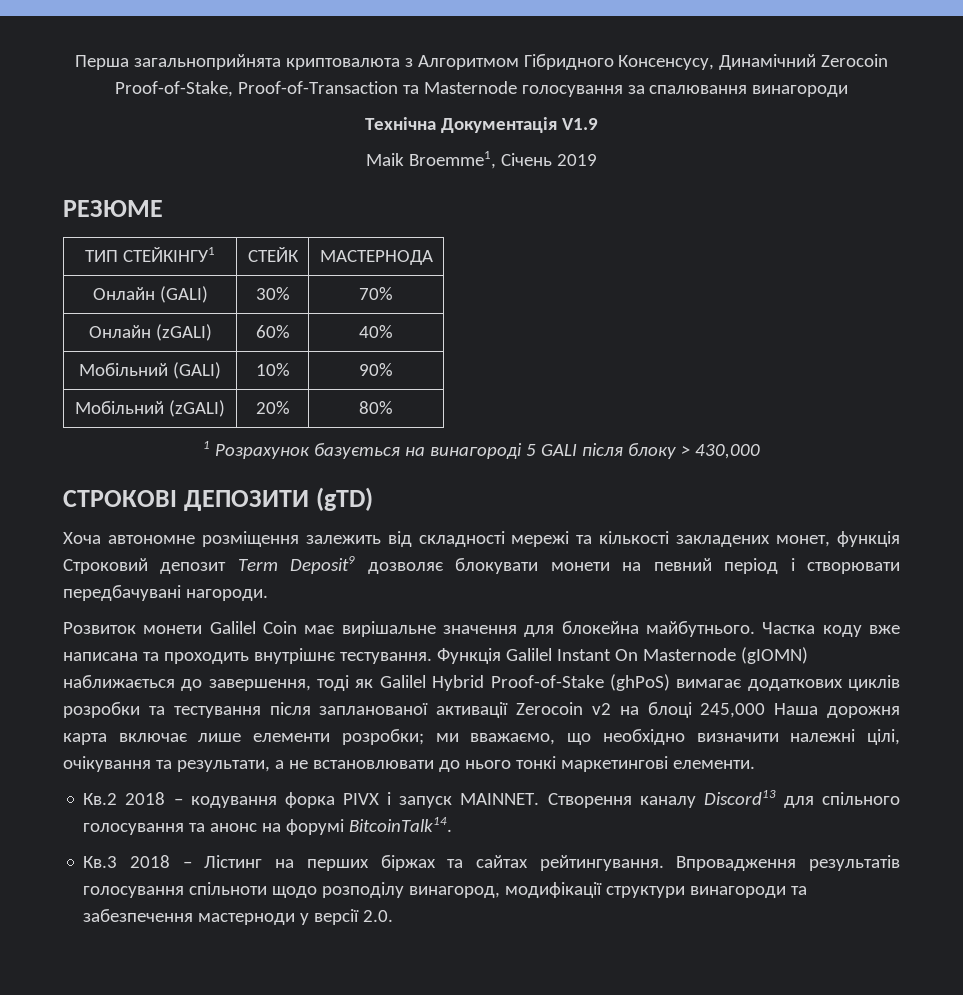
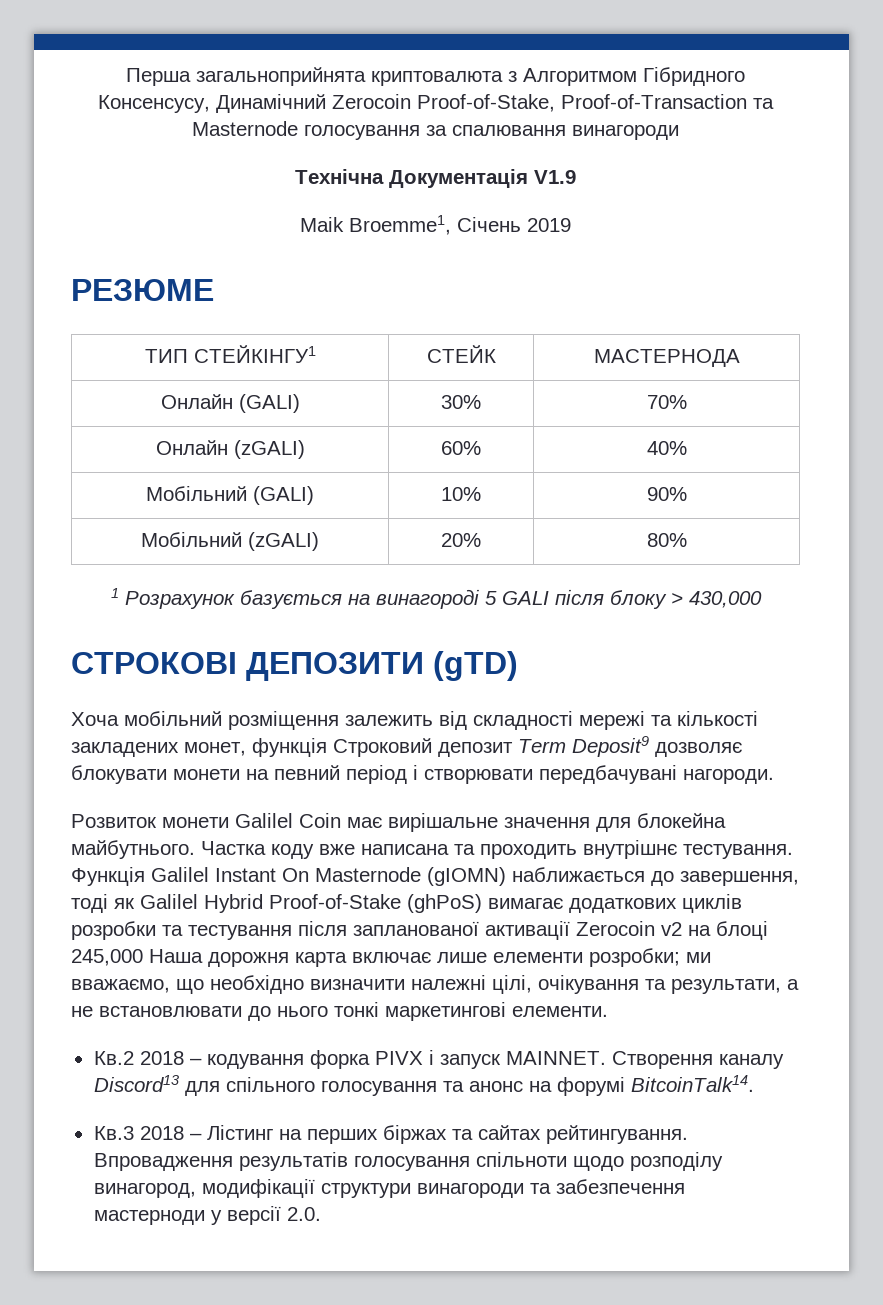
[107,535,195,544] автономне -> [124,711,222,726] мобільний

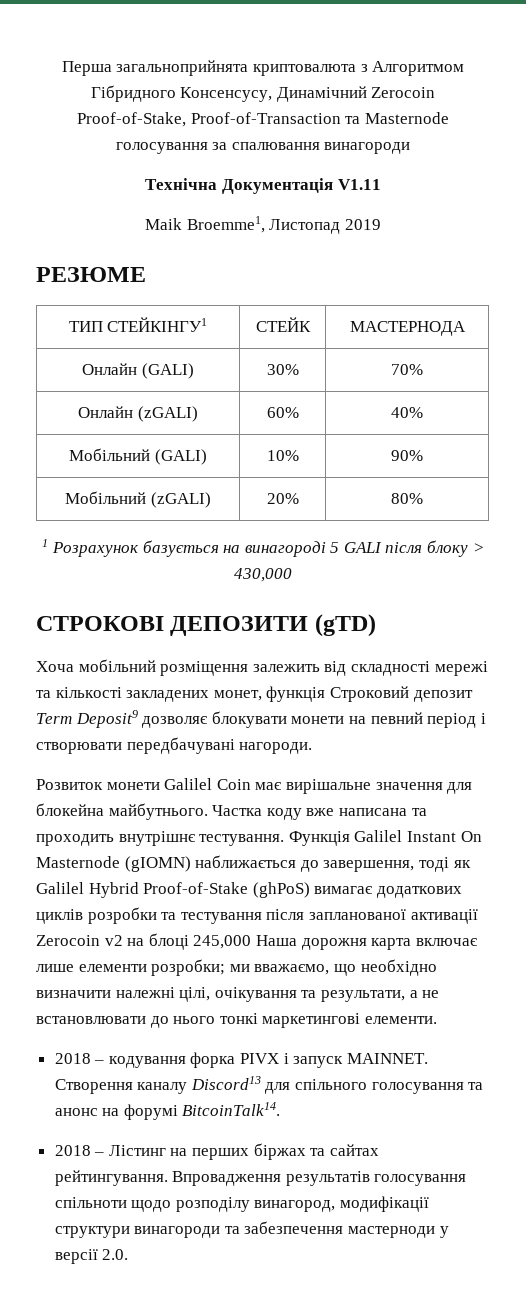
[534,170,576,184] V1.9 -> [337,179,381,190] V1.11
[457,217,521,232] Січень -> [269,219,341,234] Листопад
[93,1051,134,1065] Кв.2 -> (437, 1020) none
[93,1126,134,1140] Кв.3 -> (281, 1109) none

